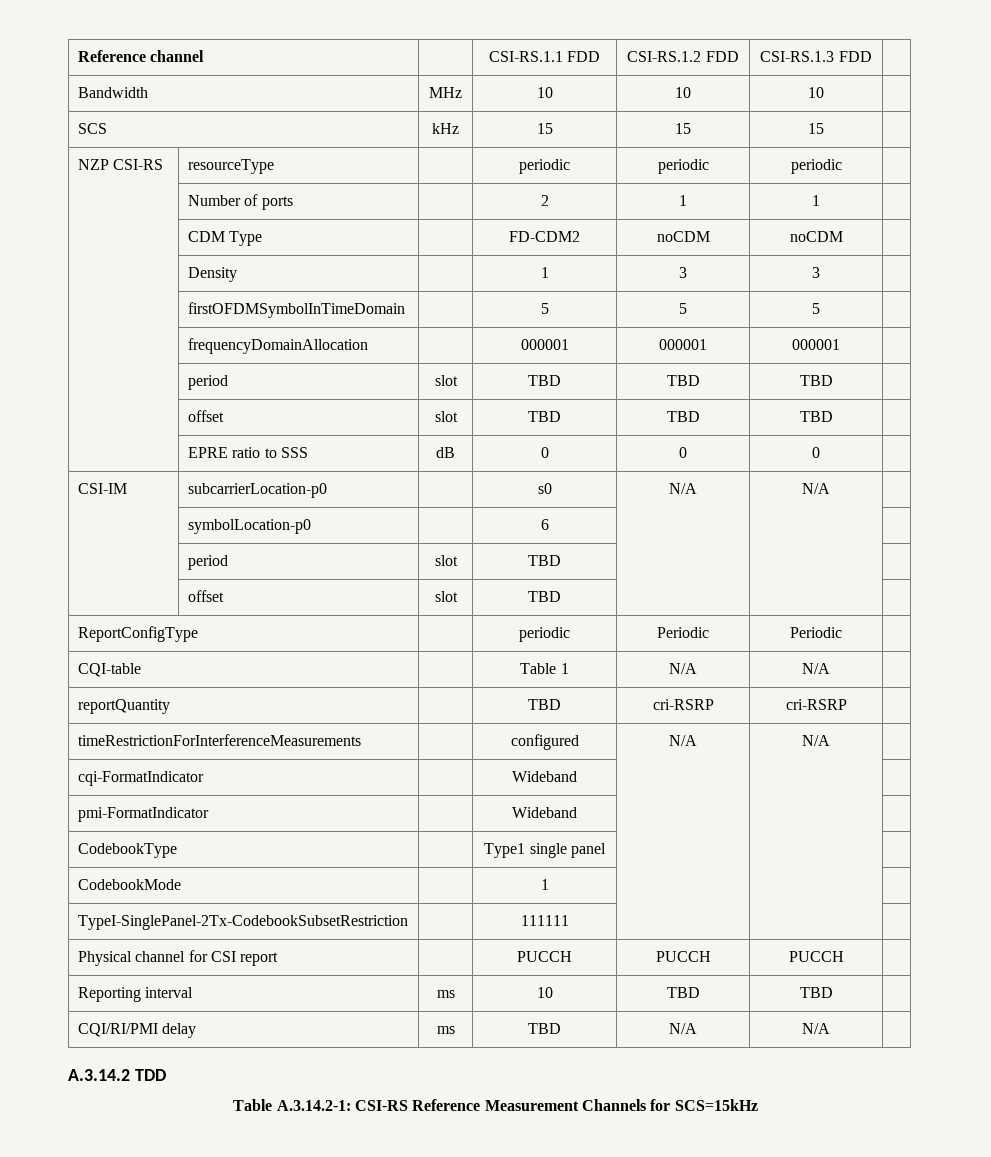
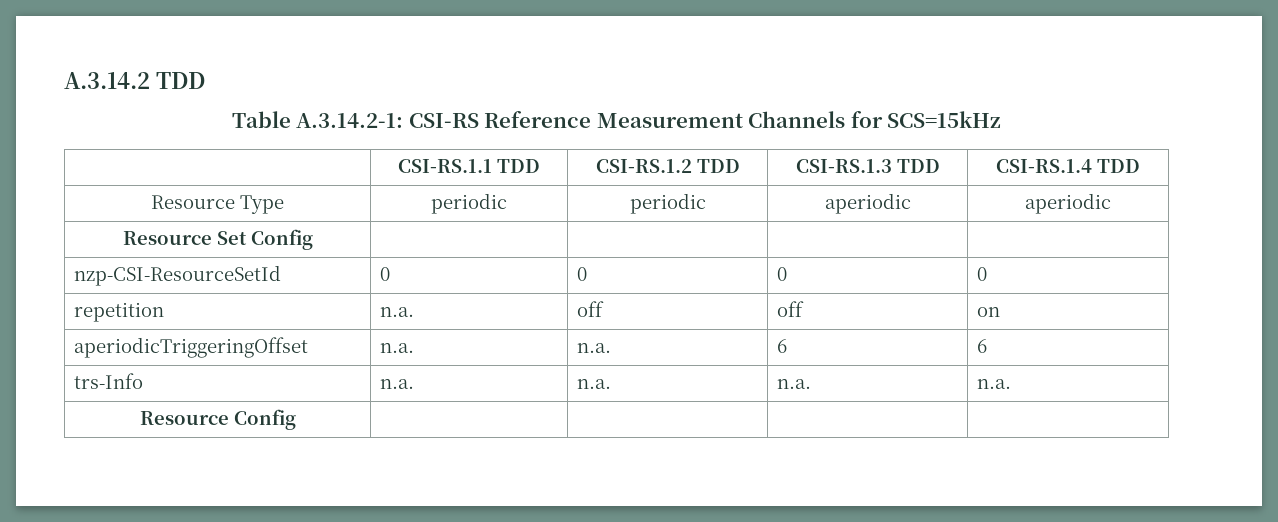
[77,50,205,62] [488,51,601,62] [627,51,739,62] [760,51,872,62] [77,87,148,98] [429,87,462,98] [536,87,553,98] [675,87,691,98] [808,87,824,98] [77,123,107,134] [432,123,459,134] [536,123,553,134] [675,123,691,134] [808,123,824,134] [77,159,164,170] [187,159,274,174] [519,159,570,174] [657,159,709,174] [790,159,842,174] [187,194,293,210] [540,195,549,206] [679,195,687,206] [812,195,820,206] [187,231,263,246] [509,231,580,242] [656,231,710,242] [789,231,843,242] [187,267,237,282] [540,267,549,278] [679,267,687,278] [812,267,820,278] [187,302,405,318] [540,303,549,314] [679,303,687,314] [812,303,820,314] [187,338,368,354] [520,339,569,350] [659,339,707,350] [792,339,840,350] [187,375,228,390] [434,375,458,386] [528,375,561,386] [666,375,700,386] [799,375,833,386] [187,410,224,422] [434,411,458,422] [528,411,561,422] [666,411,700,422] [799,411,833,422] [187,447,308,458] [436,447,455,458] [540,447,549,458] [679,447,687,458] [812,447,820,458] [77,483,127,494] [187,483,327,498] [537,483,552,494] [669,483,697,494] [802,483,830,494] [187,519,311,534] [540,519,549,530] [187,555,228,570] [434,555,458,566] [528,555,561,566] [187,590,224,602] [434,591,458,602] [528,591,561,602] [77,626,198,642] [519,627,570,642] [657,627,709,638] [790,627,842,638] [77,663,141,677] [520,663,569,674] [669,663,697,674] [802,663,830,674] [77,699,170,714] [528,699,561,710] [652,699,714,710] [785,699,847,710] [77,734,361,746] [510,734,579,750] [669,735,697,746] [802,735,830,746] [77,771,204,786] [512,771,577,782] [77,807,209,822] [512,807,577,818] [77,843,177,858] [484,843,606,858] [77,879,181,890] [540,879,549,890] [77,915,408,930] [520,915,569,926] [77,950,279,966] [517,951,572,962] [655,951,711,962] [788,951,844,962] [77,987,194,1002] [436,990,455,998] [536,987,553,998] [666,987,700,998] [799,987,833,998] [77,1023,197,1038] [436,1026,455,1034] [528,1023,561,1034] [669,1023,697,1034] [802,1023,830,1034] Reference channel | | CSI-RS.1.1 FDD | CSI-RS.1.2 FDD | CSI-RS.1.3 FDD | // Bandwidth | MHz | 10 | 10 | 10 | // SCS | kHz | 15 | 15 | 15 | // NZP CSI-RS | resourceType | | periodic | periodic | periodic | // | Number of ports | | 2 | 1 | 1 | // | CDM Type | | FD-CDM2 | noCDM | noCDM | // | Density | | 1 | 3 | 3 | // | firstOFDMSymbolInTimeDomain | | 5 | 5 | 5 | // | frequencyDomainAllocation | | 000001 | 000001 | 000001 | // | period | slot | TBD | TBD | TBD | // | offset | slot | TBD | TBD | TBD | // | EPRE ratio to SSS | dB | 0 | 0 | 0 | // CSI-IM | subcarrierLocation-p0 | | s0 | N/A | N/A | // | symbolLocation-p0 | | 6 | | | // | period | slot | TBD | | | // | offset | slot | TBD | | | // ReportConfigType | | periodic | Periodic | Periodic | // CQI-table | | Table 1 | N/A | N/A | // reportQuantity | | TBD | cri-RSRP | cri-RSRP | // timeRestrictionForInterferenceMeasurements | | configured | N/A | N/A | // cqi-FormatIndicator | | Wideband | | | // pmi-FormatIndicator | | Wideband | | | // CodebookType | | Type1 single panel | | | // CodebookMode | | 1 | | | // TypeI-SinglePanel-2Tx-CodebookSubsetRestriction | | 111111 | | | // Physical channel for CSI report | | PUCCH | PUCCH | PUCCH | // Reporting interval | ms | 10 | TBD | TBD | // CQI/RI/PMI delay | ms | TBD | N/A | N/A | // -> (64, 80) none
(758, 1105) none -> [398,159,540,173] [595,159,740,173] [795,159,940,173] [996,159,1140,173] [151,195,284,214] [431,193,507,214] [629,193,706,214] [824,193,911,214] [1025,193,1111,214] [122,229,313,250] [74,265,282,286] [380,267,391,281] [577,267,588,281] [777,267,788,281] [977,267,988,281] [74,302,165,322] [380,307,415,317] [577,301,605,317] [777,301,805,317] [977,307,1001,317] [74,337,309,358] [380,343,415,353] [577,343,612,353] [777,339,788,353] [977,339,988,353] [74,373,144,389] [380,379,415,389] [577,379,612,389] [777,379,812,389] [977,379,1012,389] [139,409,296,430] // | CSI-RS.1.1 TDD | CSI-RS.1.2 TDD | CSI-RS.1.3 TDD | CSI-RS.1.4 TDD // Resource Type | periodic | periodic | aperiodic | aperiodic // Resource Set Config | | | | // nzp-CSI-ResourceSetId | 0 | 0 | 0 | 0 // repetition | n.a. | off | off | on // aperiodicTriggeringOffset | n.a. | n.a. | 6 | 6 // trs-Info | n.a. | n.a. | n.a. | n.a. // Resource Config | | | |

